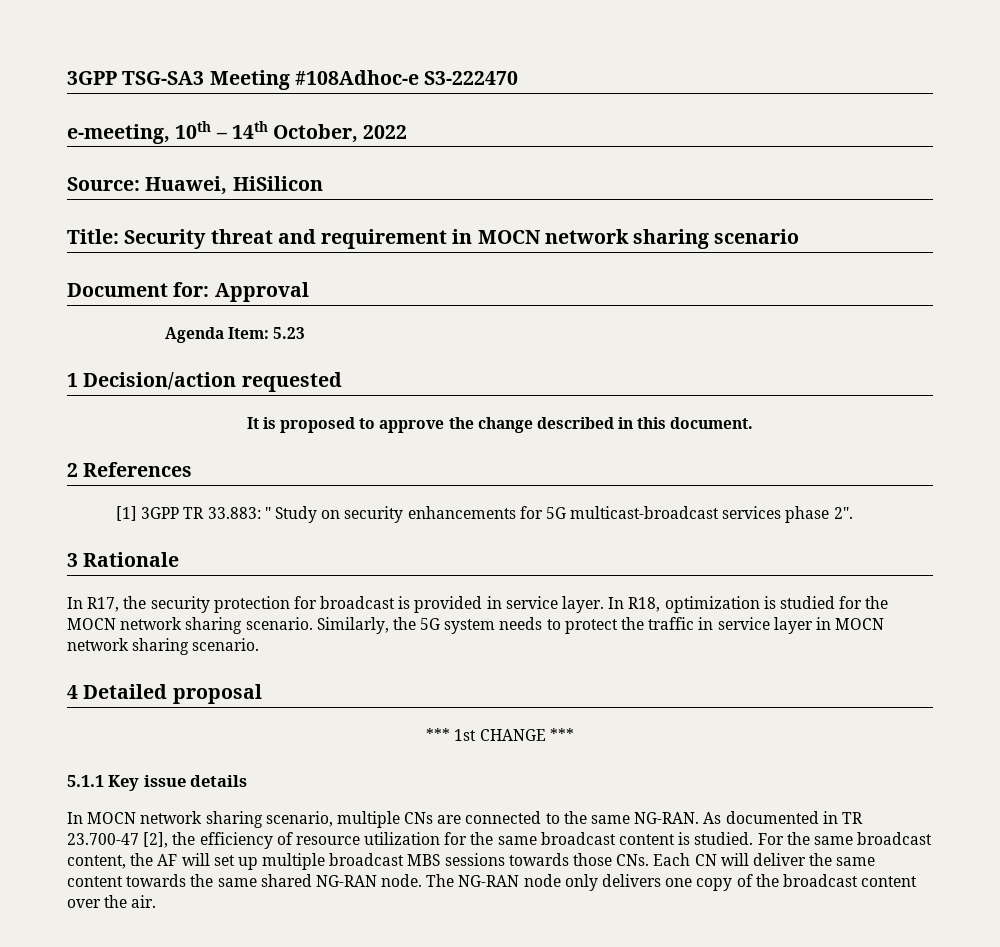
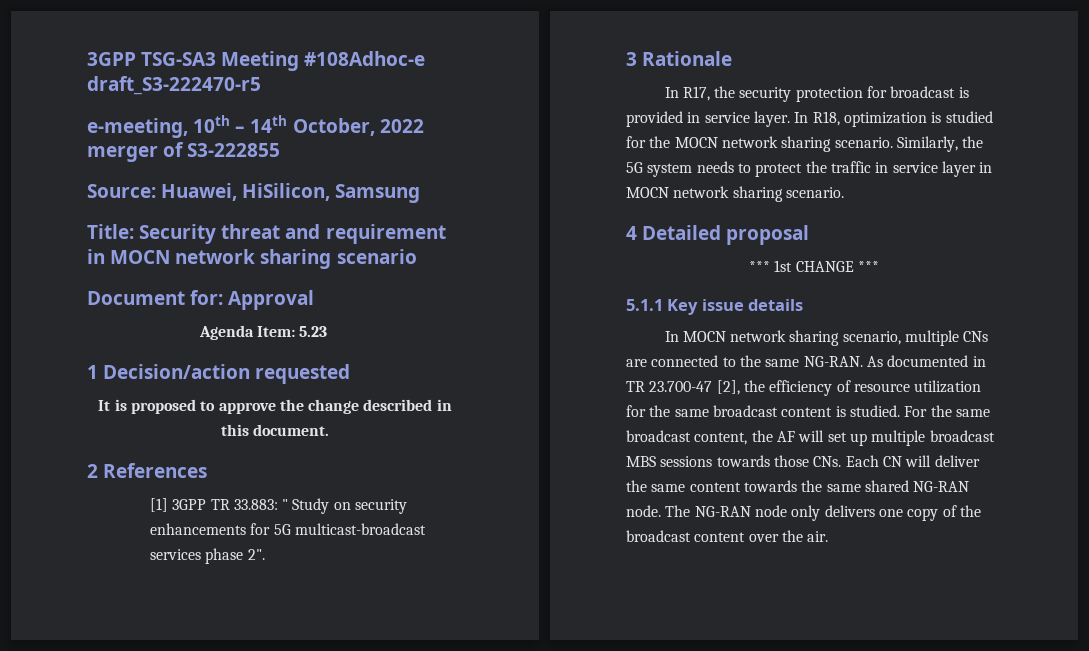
[424,71,519,85] S3-222470 -> [87,76,261,95] draft_S3-222470-r5
(408, 132) none -> [87,142,281,162] merger of S3-222855
[232,176,323,191] HiSilicon -> [242,183,421,203] HiSilicon, Samsung

